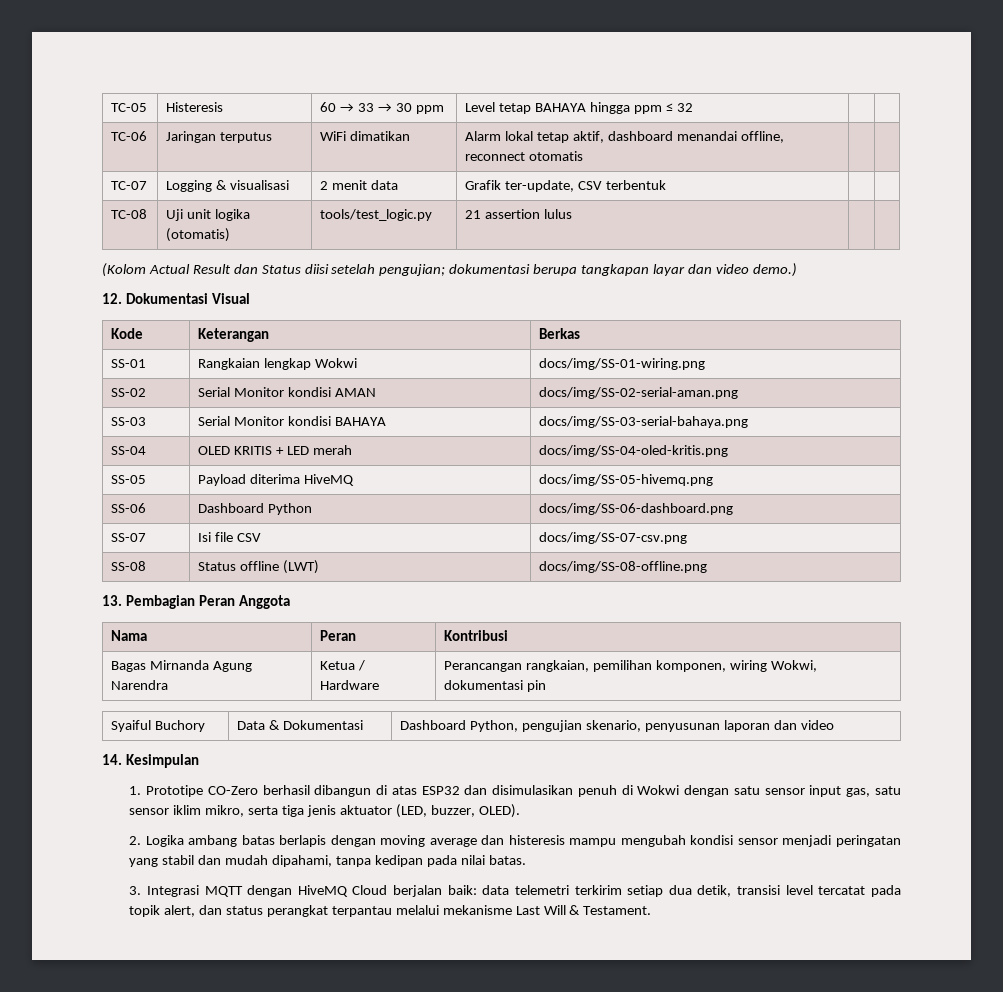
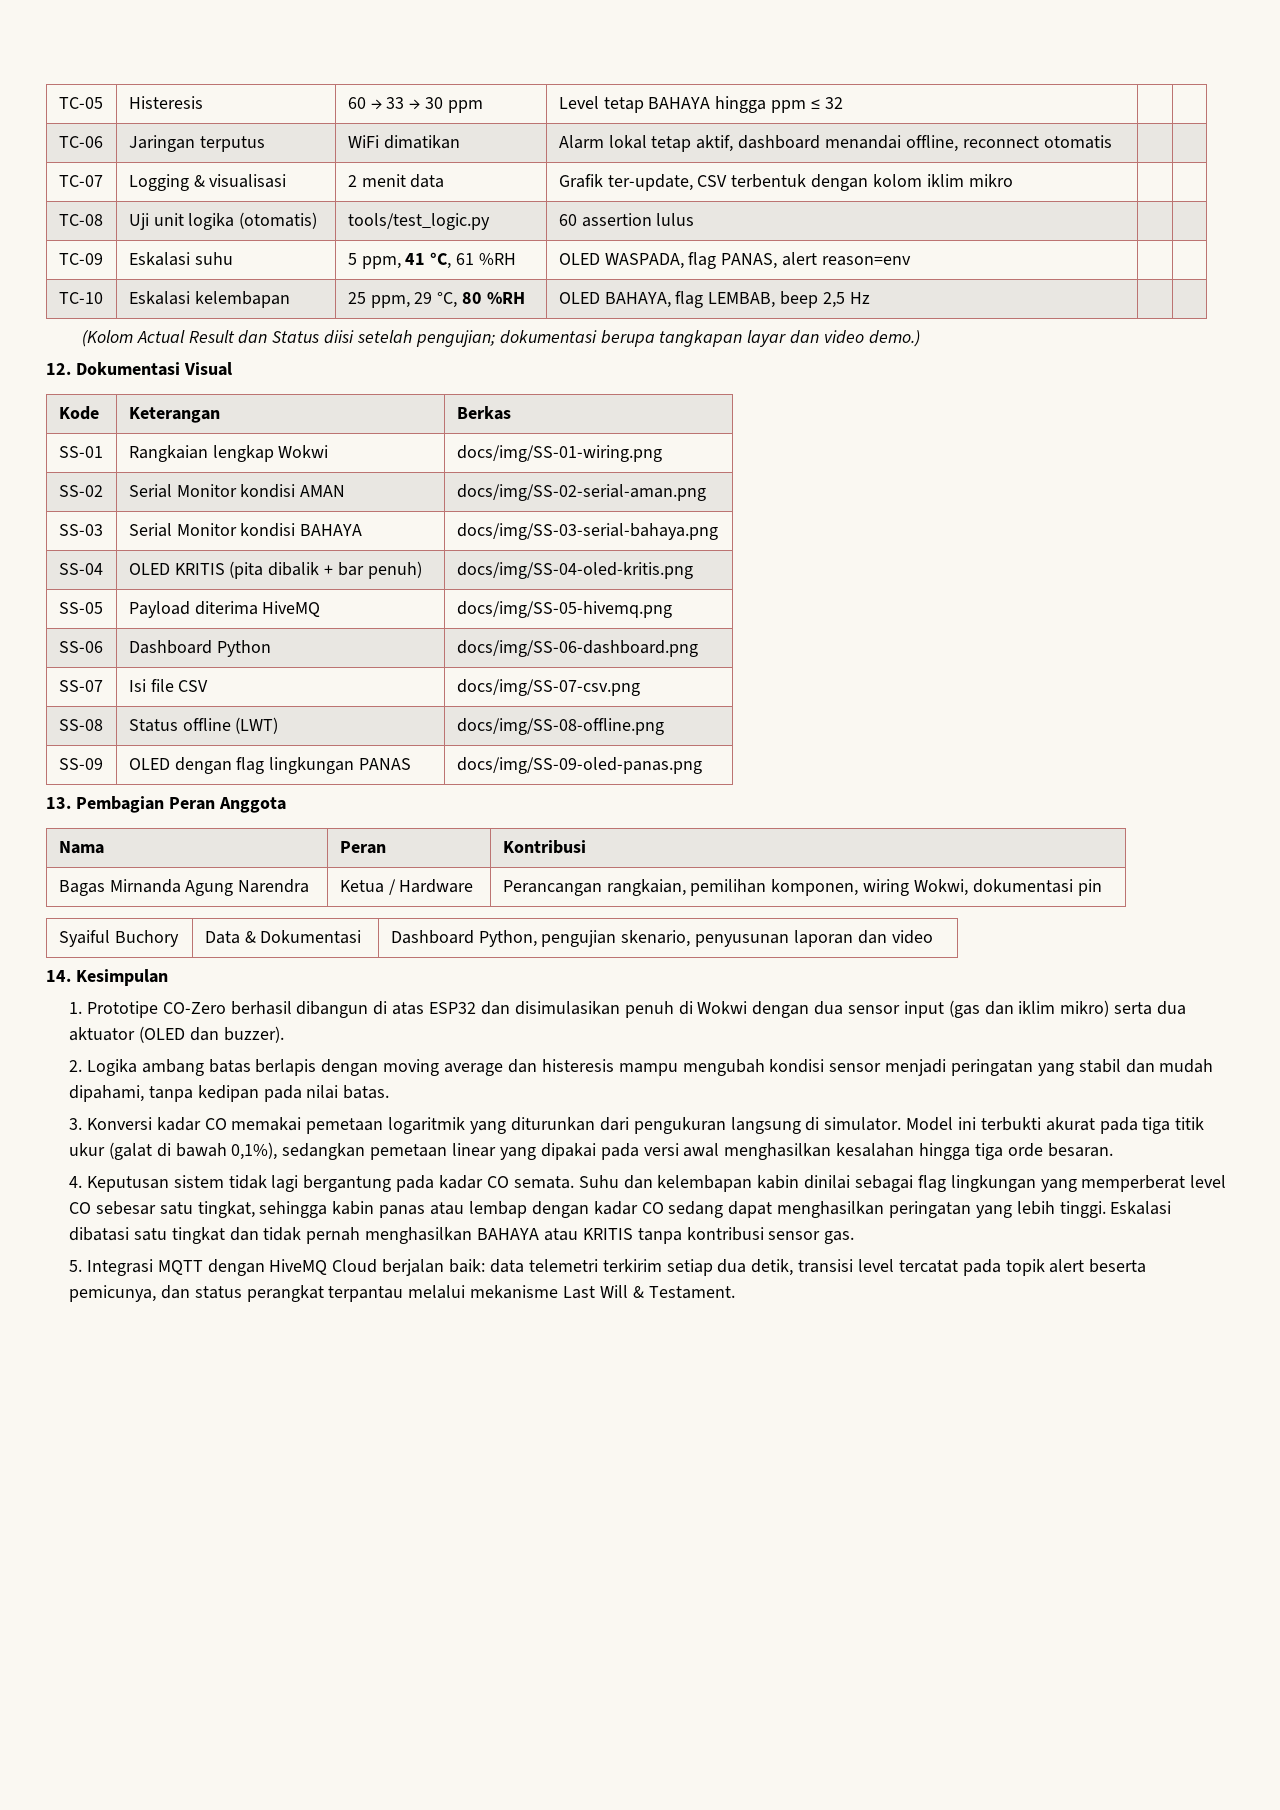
(666, 185) none -> [811,174,1013,191] dengan kolom iklim mikro
[465,210,482,219] 21 -> [558,214,577,226] 60
(573, 214) none -> [58,253,103,265] [128,252,233,266] [347,252,517,269] [558,252,912,269] [58,292,103,304] [128,291,290,308] [347,292,526,308] [558,291,870,308] // TC-09 | Eskalasi suhu | 5 ppm, 41 °C, 61 %RH | OLED WASPADA, flag PANAS, alert reason=env | | // TC-10 | Eskalasi kelembapan | 25 ppm, 29 °C, 80 %RH | OLED BAHAYA, flag LEMBAB, beep 2,5 Hz | |
[276,445,352,455] + LED merah -> [229,561,422,579] (pita dibalik + bar penuh)
(708, 567) none -> [58,758,103,770] [128,757,412,774] [456,757,702,774] // SS-09 | OLED dengan flag lingkungan PANAS | docs/img/SS-09-oled-panas.png
[733,786,760,795] satu -> [814,1001,844,1015] dua
[846,786,901,797] [129,804,520,818] gas, satu sensor iklim mikro, serta tiga jenis aktuator (LED, buzzer, OLED). -> [948,1000,1186,1018] [69,1026,284,1043] (gas dan iklim mikro) serta dua aktuator (OLED dan buzzer).
(142, 890) none -> [86,1117,1205,1134] [69,1142,1113,1160] [69,1175,1227,1192] [69,1201,1172,1218] [69,1227,855,1244] [69,1260,83,1272] Konversi kadar CO memakai pemetaan logaritmik yang diturunkan dari pengukuran langsung di simulator. Model ini terbukti akurat pada tiga titik ukur (galat di bawah 0,1%), sedangkan pemetaan linear yang dipakai pada versi awal menghasilkan kesalahan hingga tiga orde besaran. // 4. Keputusan sistem tidak lagi bergantung pada kadar CO semata. Suhu dan kelembapan kabin dinilai sebagai flag lingkungan yang memperberat level CO sebesar satu tingkat, sehingga kabin panas atau lembap dengan kadar CO sedang dapat menghasilkan peringatan yang lebih tinggi. Eskalasi dibatasi satu tingkat dan tidak pernah menghasilkan BAHAYA atau KRITIS tanpa kontribusi sensor gas. // 5.
[164,905,196,917] alert, -> [1049,1259,1147,1273] [69,1285,157,1302] alert beserta pemicunya,

